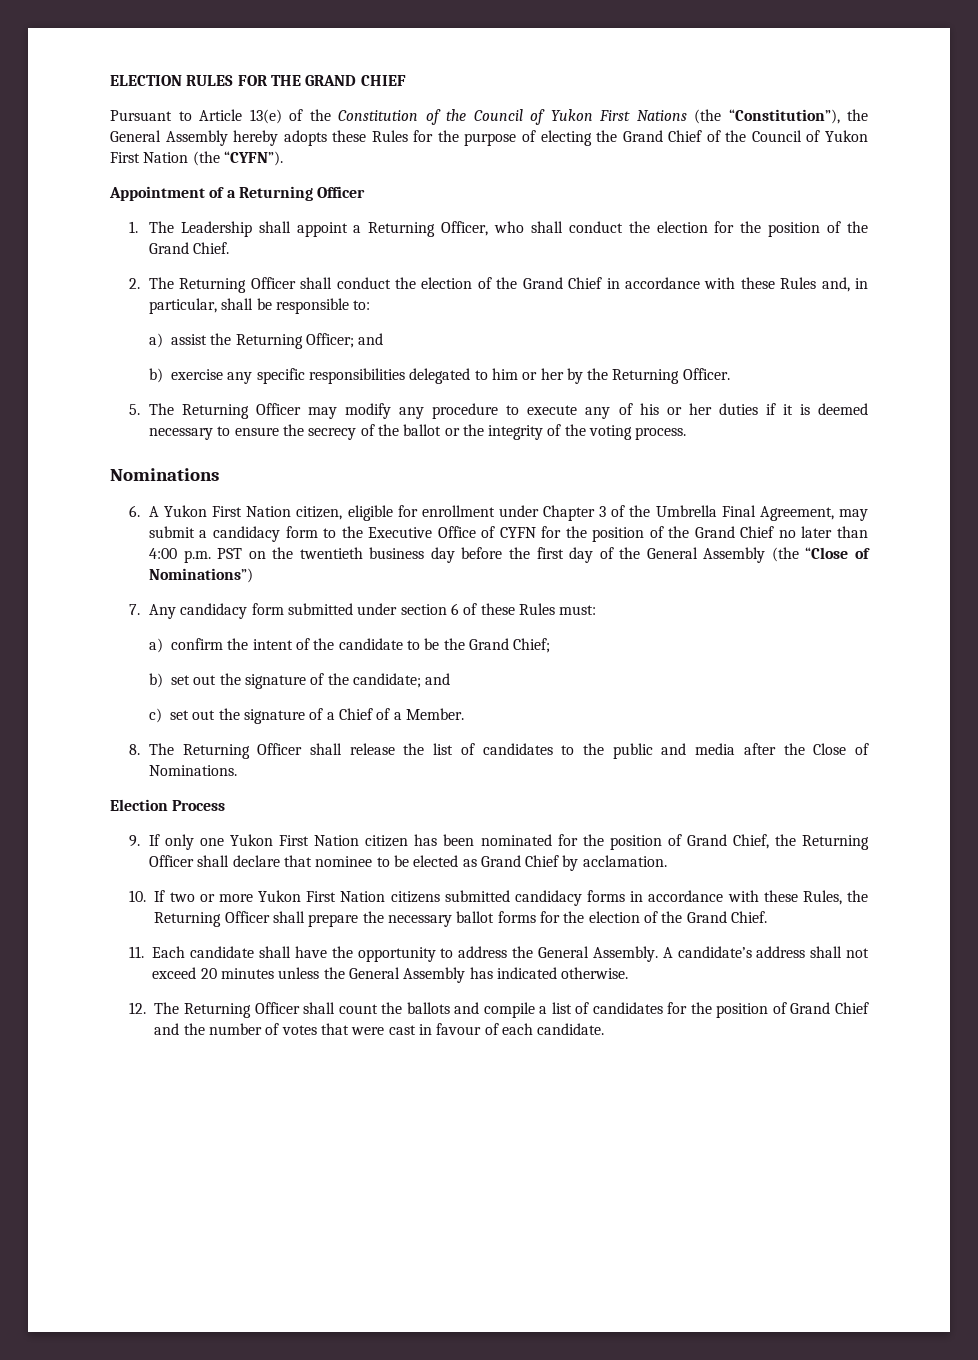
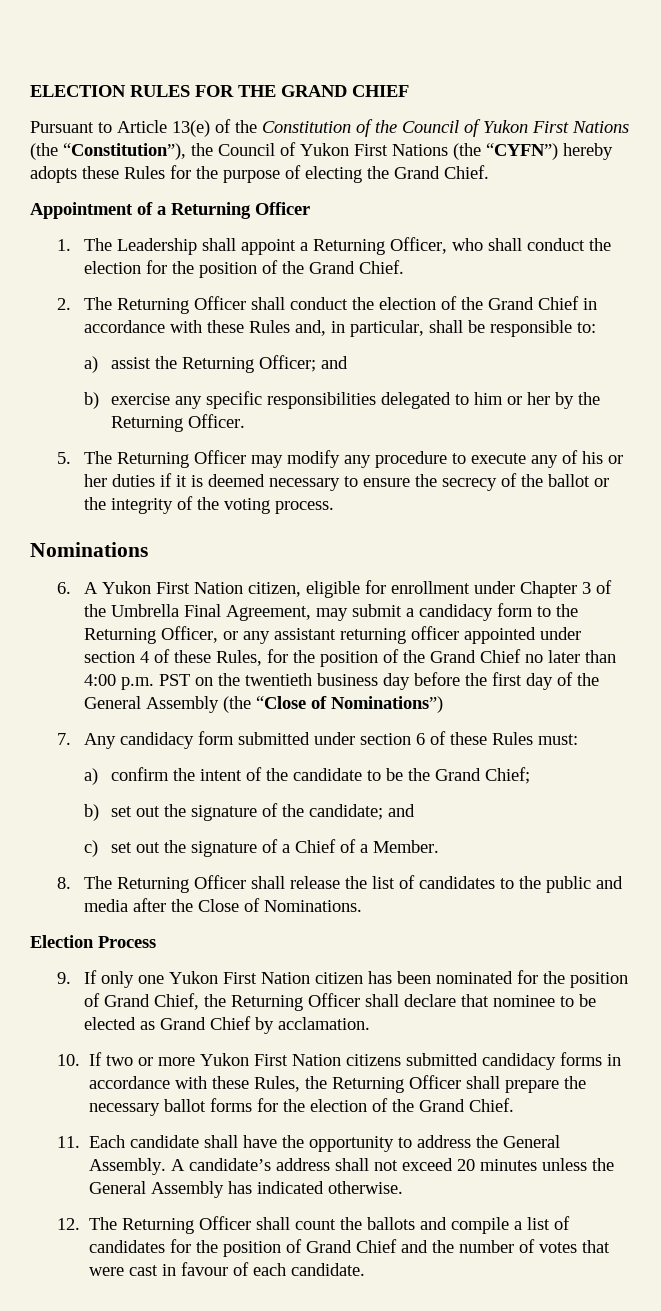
[110,130,228,146] General Assembly -> [218,142,558,160] Council of Yukon First Nations (the “CYFN”)
[668,130,868,142] [110,151,283,166] Chief of the Council of Yukon First Nation (the “CYFN”). -> [444,165,489,179] Chief.
[368,526,536,538] Executive Office of CYFN -> [83,626,581,644] [83,649,262,666] Returning Officer, or any assistant returning officer appointed under section 4 of these Rules,

